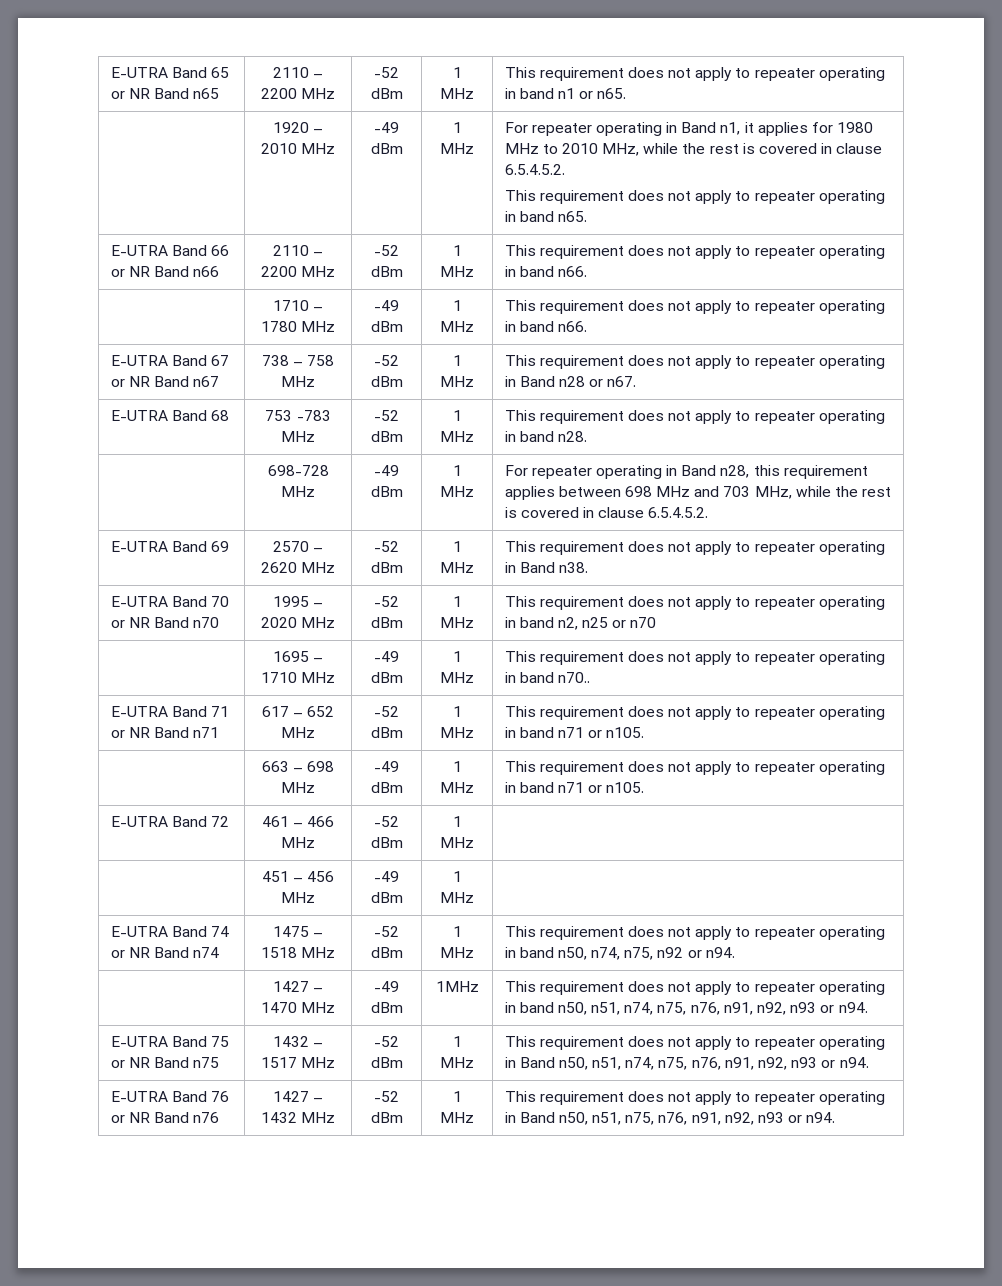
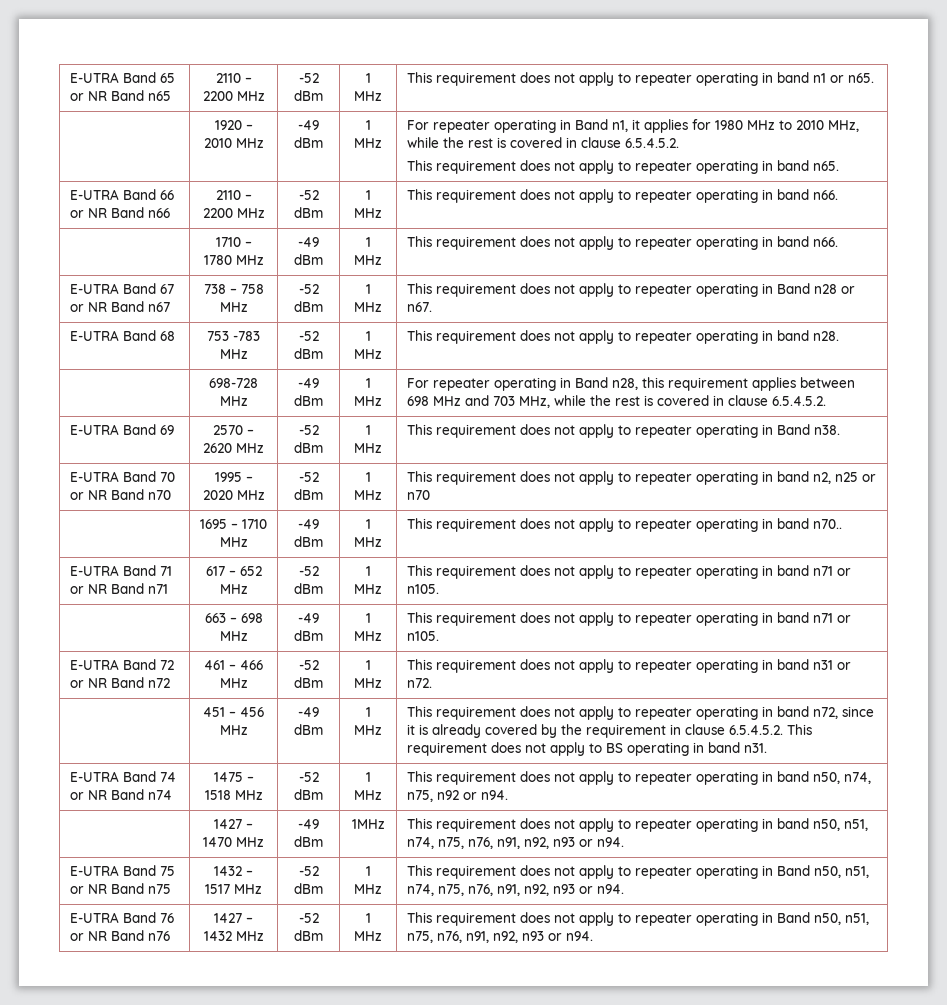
(229, 821) none -> [69,677,170,688] or NR Band n72
(474, 842) none -> [406,659,851,673] [406,678,432,688] This requirement does not apply to repeater operating in band n31 or n72.
(474, 897) none -> [406,706,874,720] [406,724,812,738] [406,742,767,756] This requirement does not apply to repeater operating in band n72, since it is already covered by the requirement in clause 6.5.4.5.2. This requirement does not apply to BS operating in band n31.

